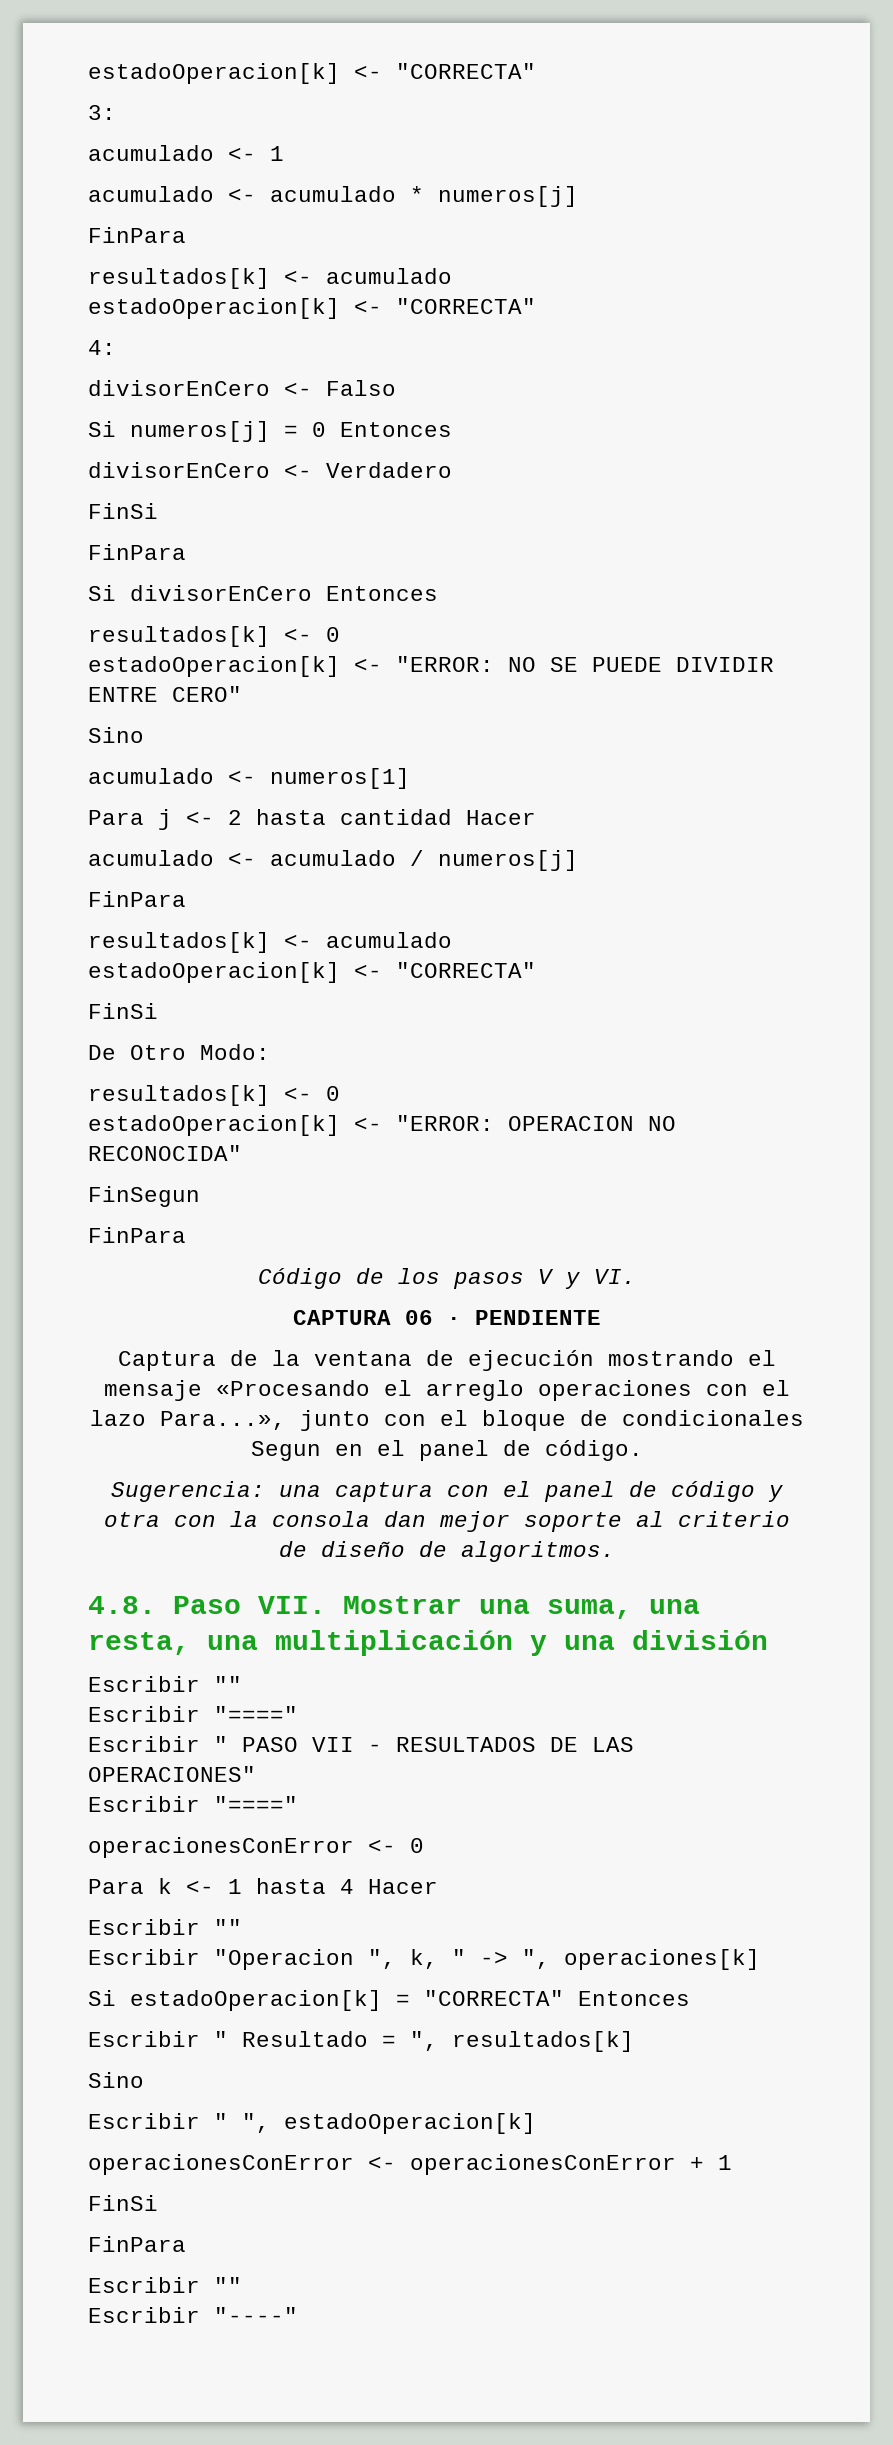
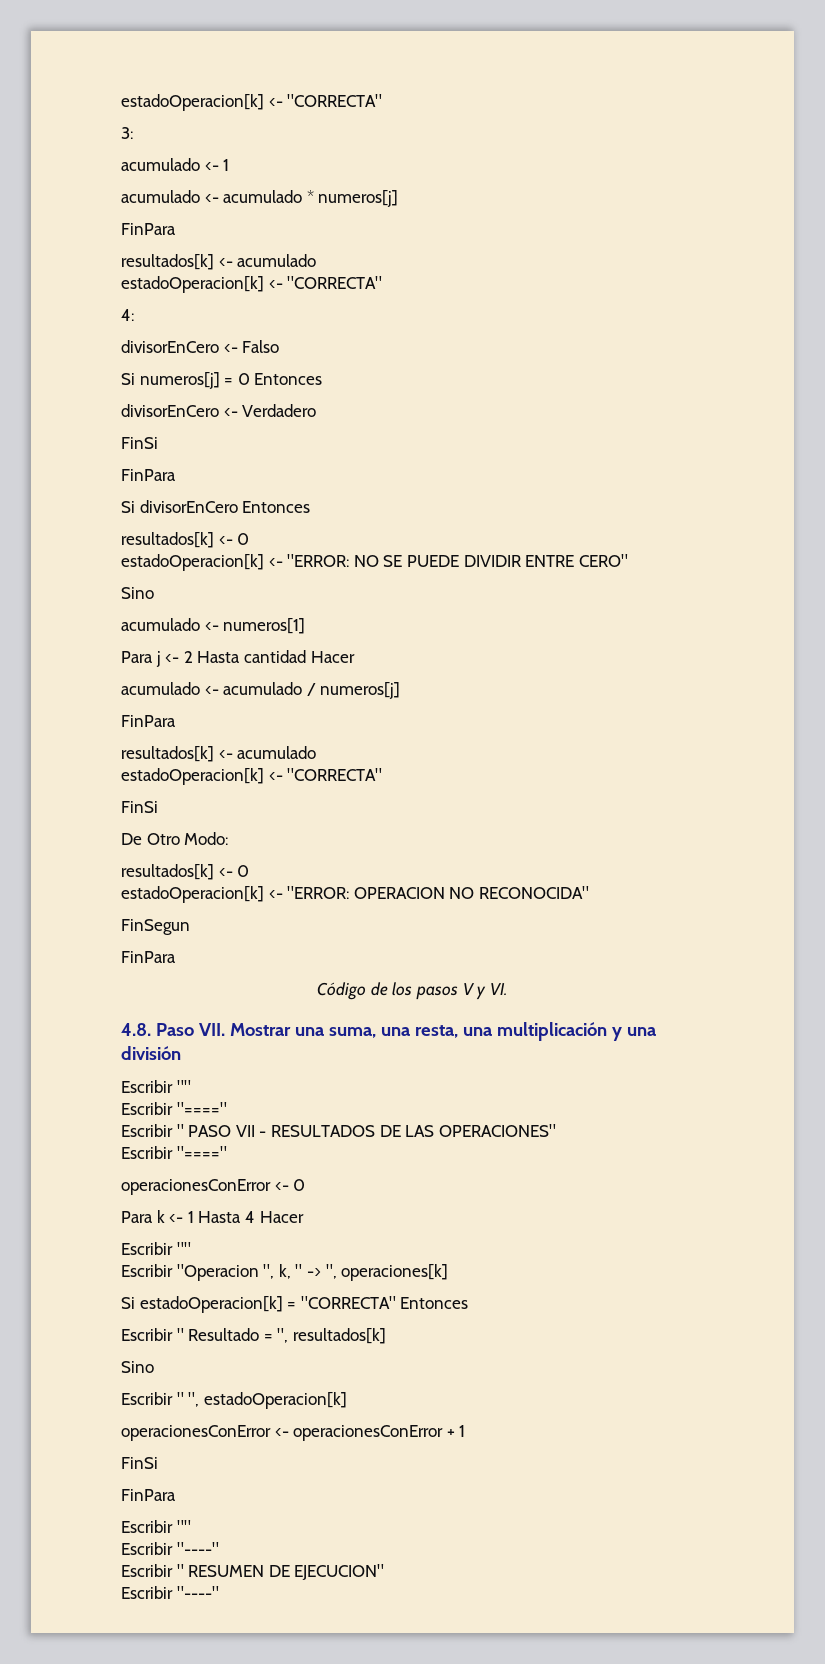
[256,809,326,825] hasta -> [197,651,241,663] Hasta
[292,1310,601,1325] [117,1350,776,1371] [103,1380,790,1401] [89,1410,804,1431] [250,1440,643,1461] [110,1481,783,1502] [103,1511,790,1532] [278,1541,615,1562] // CAPTURA 06 · PENDIENTE // Captura de la ventana de ejecución mostrando el mensaje «Procesando el arreglo operaciones con el lazo Para...», junto con el bloque de condicionales Segun en el panel de código. // Sugerencia: una captura con el panel de código y otra con la consola dan mejor soporte al criterio de diseño de algoritmos. -> (508, 989) none
[256,1878,326,1894] hasta -> [198,1211,242,1223] Hasta
(298, 2315) none -> [121,1564,385,1580] [121,1586,219,1599] // Escribir " RESUMEN DE EJECUCION" // Escribir "----"

